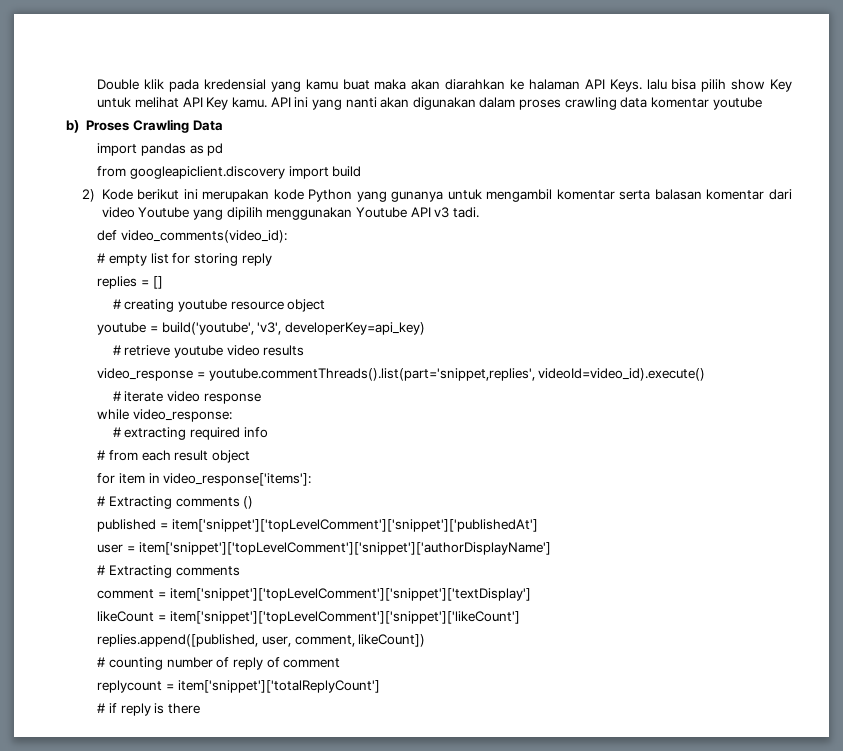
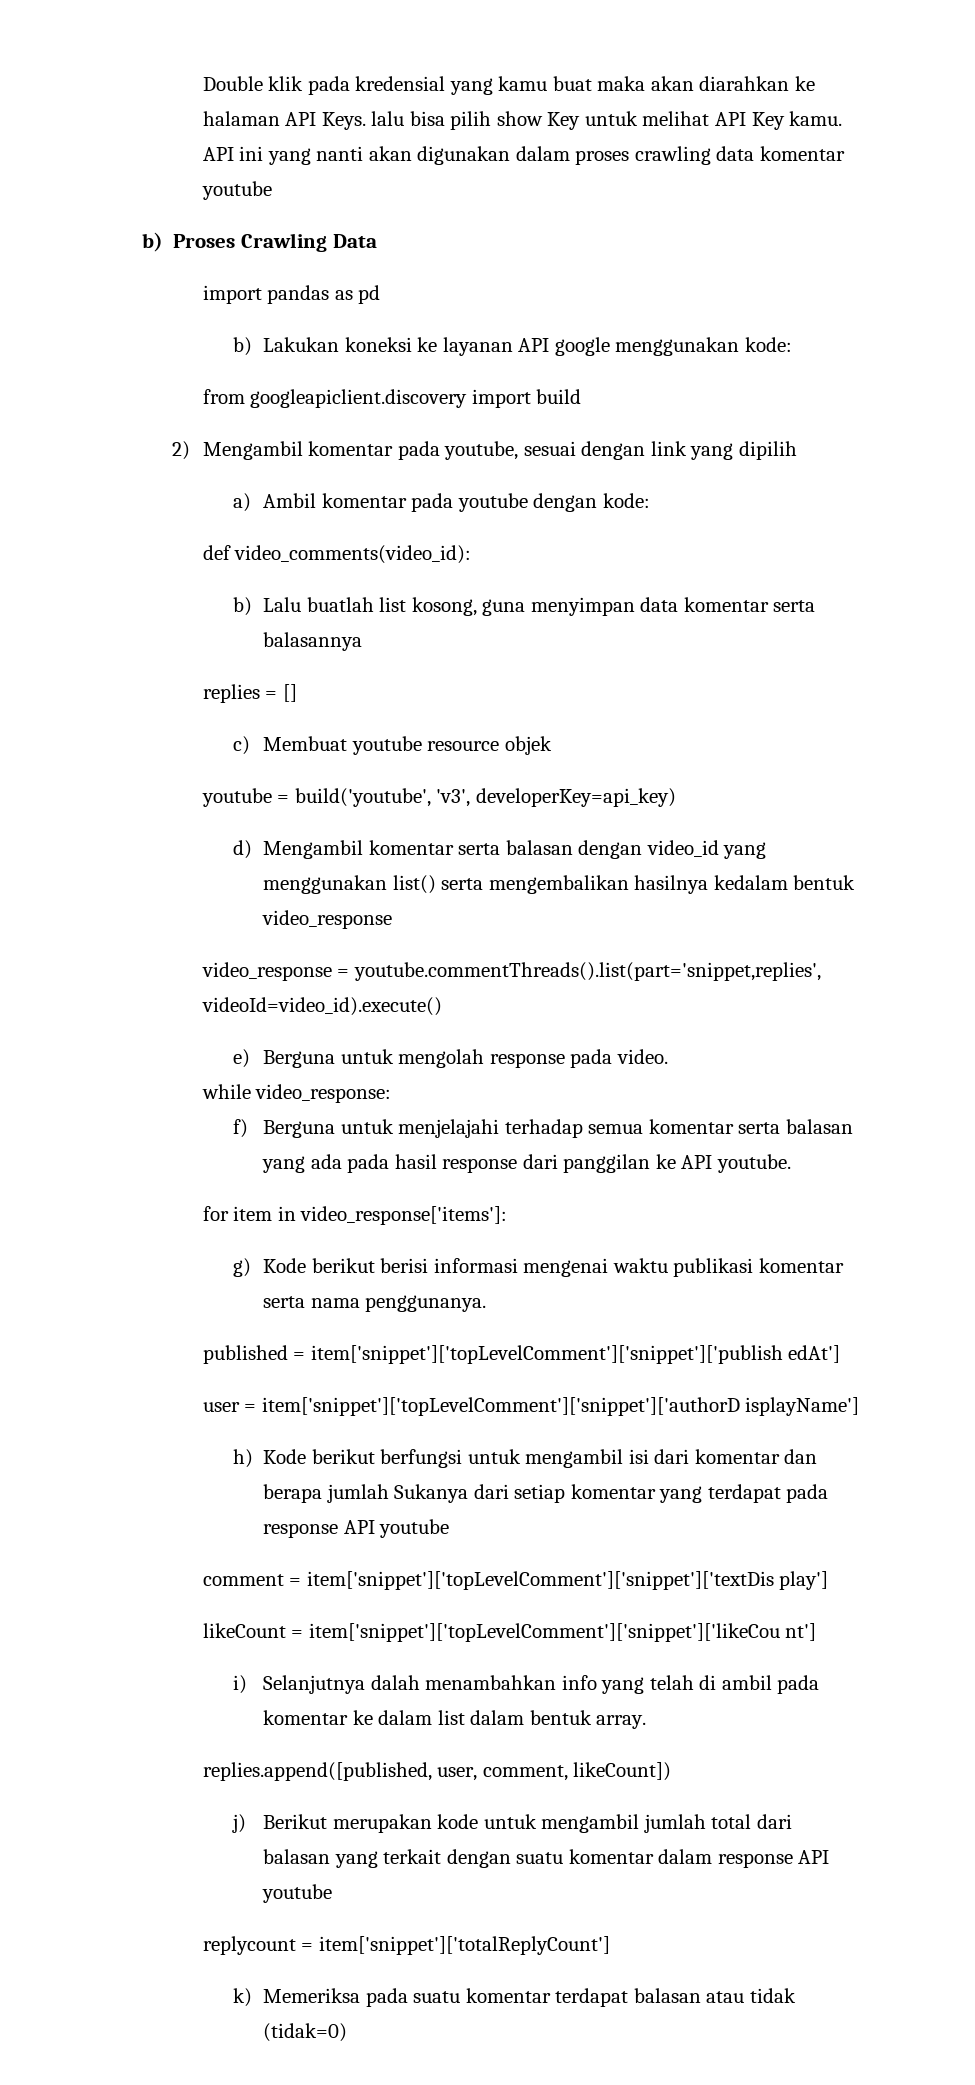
(224, 149) none -> [232,337,792,356] // b) Lakukan koneksi ke layanan API google menggunakan kode:
[101,189,793,202] [101,207,479,220] [97,230,288,243] [97,253,272,266] Kode berikut ini merupakan kode Python yang gunanya untuk mengambil komentar serta balasan komentar dari video Youtube yang dipilih menggunakan Youtube API v3 tadi. // def video_comments(video_id): // # empty list for storing reply -> [202,441,797,460] [232,493,650,512] [202,545,472,564] [232,597,816,616] [263,632,363,651] Mengambil komentar pada youtube, sesuai dengan link yang dipilih // a) Ambil komentar pada youtube dengan kode: // def video_comments(video_id): // b) Lalu buatlah list kosong, guna menyimpan data komentar serta balasannya
[112,299,175,312] # creating -> [232,736,348,755] c) Membuat
[287,299,326,312] object -> [504,736,552,755] objek
[112,345,305,358] # retrieve youtube video results -> [232,840,767,859] [263,875,856,894] [262,910,393,929] d) Mengambil komentar serta balasan dengan video_id yang menggunakan list() serta mengembalikan hasilnya kedalam bentuk video_response
[112,391,261,404] # iterate video response -> [232,1049,668,1068] e) Berguna untuk mengolah response pada video.
[112,427,268,440] [97,450,250,463] [97,473,312,486] [97,496,254,509] # extracting required info // # from each result object // for item in video_response['items']: // # Extracting comments () -> [232,1119,853,1138] [262,1154,791,1173] [202,1206,508,1225] [232,1258,844,1277] [263,1295,487,1312] f) Berguna untuk menjelajahi terhadap semua komentar serta balasan yang ada pada hasil response dari panggilan ke API youtube. // for item in video_response['items']: // g) Kode berikut berisi informasi mengenai waktu publikasi komentar serta nama penggunanya.
[171,519,538,532] item['snippet']['topLevelComment']['snippet']['publishedAt'] -> [310,1345,841,1364] item['snippet']['topLevelComment']['snippet']['publish edAt']
[138,542,551,555] [97,565,240,578] item['snippet']['topLevelComment']['snippet']['authorDisplayName'] // # Extracting comments -> [261,1397,860,1416] [232,1449,818,1468] [263,1484,829,1503] [263,1519,450,1538] item['snippet']['topLevelComment']['snippet']['authorD isplayName'] // h) Kode berikut berfungsi untuk mengambil isi dari komentar dan berapa jumlah Sukanya dari setiap komentar yang terdapat pada response API youtube
[169,588,531,601] item['snippet']['topLevelComment']['snippet']['textDisplay'] -> [306,1571,829,1590] item['snippet']['topLevelComment']['snippet']['textDis play']
[169,611,520,624] [97,634,426,647] [97,657,341,670] [97,680,380,693] [97,703,200,716] item['snippet']['topLevelComment']['snippet']['likeCount'] // replies.append([published, user, comment, likeCount]) // # counting number of reply of comment // replycount = item['snippet']['totalReplyCount'] // # if reply is there -> [308,1623,817,1642] [232,1675,820,1694] [263,1710,647,1729] [202,1762,672,1781] [231,1814,792,1833] [263,1849,830,1868] [262,1884,333,1903] [202,1936,610,1955] [232,1988,796,2007] [263,2023,348,2042] item['snippet']['topLevelComment']['snippet']['likeCou nt'] // i) Selanjutnya dalah menambahkan info yang telah di ambil pada komentar ke dalam list dalam bentuk array. // replies.append([published, user, comment, likeCount]) // j) Berikut merupakan kode untuk mengambil jumlah total dari balasan yang terkait dengan suatu komentar dalam response API youtube // replycount = item['snippet']['totalReplyCount'] // k) Memeriksa pada suatu komentar terdapat balasan atau tidak (tidak=0)

